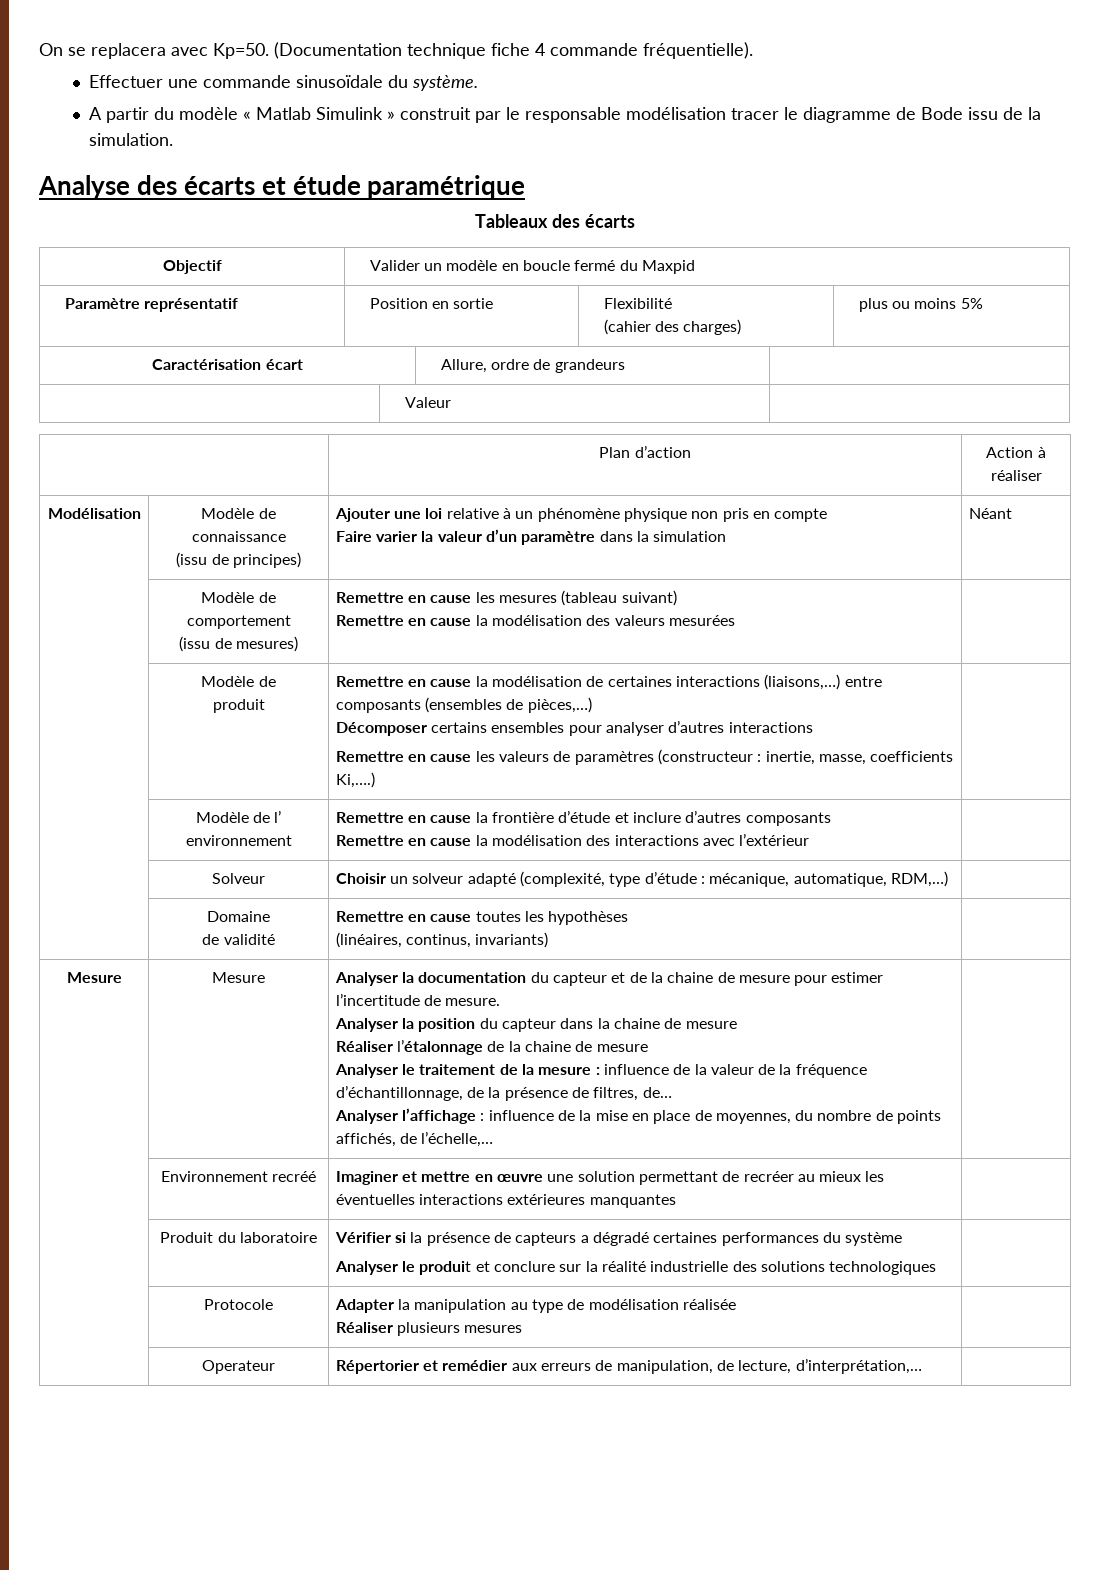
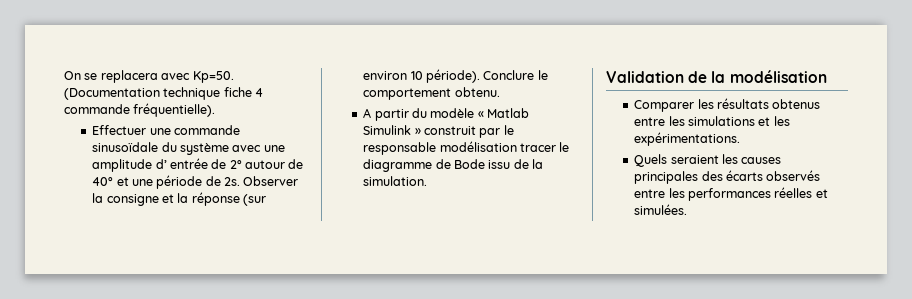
[411,75,478,91] système. -> [179,143,285,155] [92,158,304,172] [92,175,299,189] [92,192,267,206] [363,69,548,83] [363,87,500,100] système avec une amplitude d’ entrée de 2° autour de 40° et une période de 2s. Observer la consigne et la réponse (sur environ 10 période). Conclure le comportement obtenu.
[38,175,526,199] [475,214,635,228] [162,260,222,274] [369,260,695,274] [64,298,239,312] [369,298,494,309] [603,298,672,309] [603,319,742,335] [858,298,983,312] [152,359,303,370] [440,359,625,373] [404,397,451,408] [599,445,691,458] [986,447,1046,458] [990,470,1042,481] [47,508,141,519] [201,508,276,519] [191,531,286,542] [176,552,301,568] [334,508,828,522] [335,529,727,545] [968,508,1012,519] [201,592,276,603] [186,615,291,629] [179,636,298,652] [335,590,677,606] [335,615,735,626] [201,676,276,687] [212,699,265,713] [335,674,882,690] [335,697,592,713] [335,720,813,736] [335,749,954,765] [335,772,375,788] [195,810,282,823] [185,835,292,846] [335,810,831,826] [335,833,810,846] [212,873,265,884] [335,871,948,887] [207,911,270,922] [202,934,275,945] [335,911,629,925] [335,932,549,948] [66,972,122,983] [212,972,265,983] [334,972,884,986] [335,993,501,1006] [334,1018,737,1032] [335,1039,648,1055] [334,1064,867,1078] [335,1085,672,1101] [334,1108,942,1124] [335,1131,494,1147] [160,1171,317,1182] [335,1171,885,1185] [335,1194,676,1208] [160,1232,317,1243] [334,1232,903,1246] [334,1261,937,1275] [204,1299,273,1310] [334,1299,736,1313] [335,1322,523,1336] [202,1360,275,1374] [335,1358,922,1374] Analyse des écarts et étude paramétrique // Tableaux des écarts // Objectif | Valider un modèle en boucle fermé du Maxpid // Paramètre représentatif | Position en sortie | Flexibilité // (cahier des charges) | plus ou moins 5% // Caractérisation écart | Allure, ordre de grandeurs | // | Valeur | // | Plan d’action | Action à réaliser // Modélisation | Modèle de connaissance // (issu de principes) | Ajouter une loi relative à un phénomène physique non pris en compte // Faire varier la valeur d’un paramètre dans la simulation | Néant // | Modèle de comportement // (issu de mesures) | Remettre en cause les mesures (tableau suivant) // Remettre en cause la modélisation des valeurs mesurées | // | Modèle de // produit | Remettre en cause la modélisation de certaines interactions (liaisons,…) entre composants (ensembles de pièces,…) // Décomposer certains ensembles pour analyser d’autres interactions // Remettre en cause les valeurs de paramètres (constructeur : inertie, masse, coefficients Ki,….) | // | Modèle de l’ environnement | Remettre en cause la frontière d’étude et inclure d’autres composants // Remettre en cause la modélisation des interactions avec l’extérieur | // | Solveur | Choisir un solveur adapté (complexité, type d’étude : mécanique, automatique, RDM,…) | // | Domaine // de validité | Remettre en cause toutes les hypothèses // (linéaires, continus, invariants) | // Mesure | Mesure | Analyser la documentation du capteur et de la chaine de mesure pour estimer l’incertitude de mesure. // Analyser la position du capteur dans la chaine de mesure // Réaliser l’étalonnage de la chaine de mesure // Analyser le traitement de la mesure : influence de la valeur de la fréquence d’échantillonnage, de la présence de filtres, de… // Analyser l’affichage : influence de la mise en place de moyennes, du nombre de points affichés, de l’échelle,… | // | Environnement recréé | Imaginer et mettre en œuvre une solution permettant de recréer au mieux les éventuelles interactions extérieures manquantes | // | Produit du laboratoire | Vérifier si la présence de capteurs a dégradé certaines performances du système // Analyser le produit et conclure sur la réalité industrielle des solutions technologiques | // | Protocole | Adapter la manipulation au type de modélisation réalisée // Réaliser plusieurs mesures | // | Operateur | Répertorier et remédier aux erreurs de manipulation, de lecture, d’interprétation,… | -> [606,70,827,83] [634,98,821,112] [634,116,790,126] [634,132,741,146] [634,154,782,167] [634,170,821,184] [634,187,828,201] [634,204,688,215] Validation de la modélisation // Comparer les résultats obtenus entre les simulations et les expérimentations. // Quels seraient les causes principales des écarts observés entre les performances réelles et simulées.

